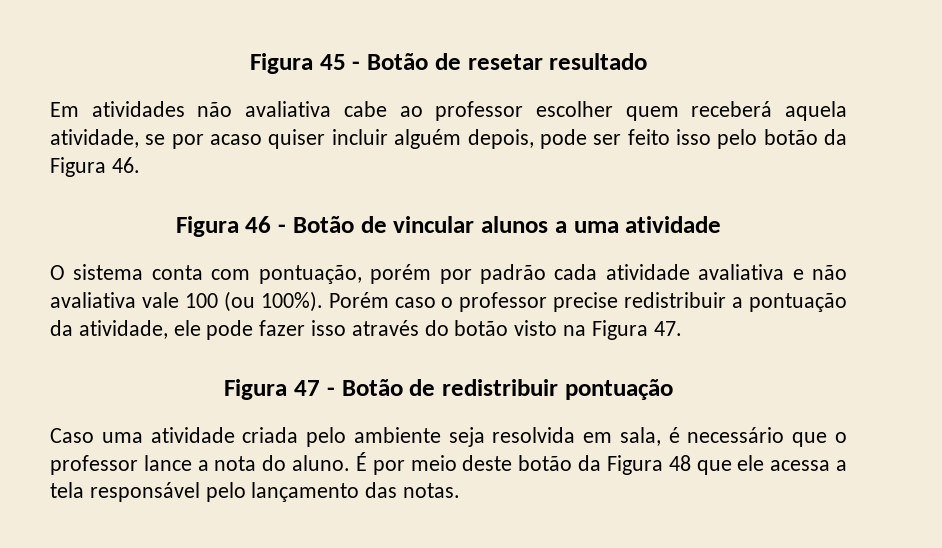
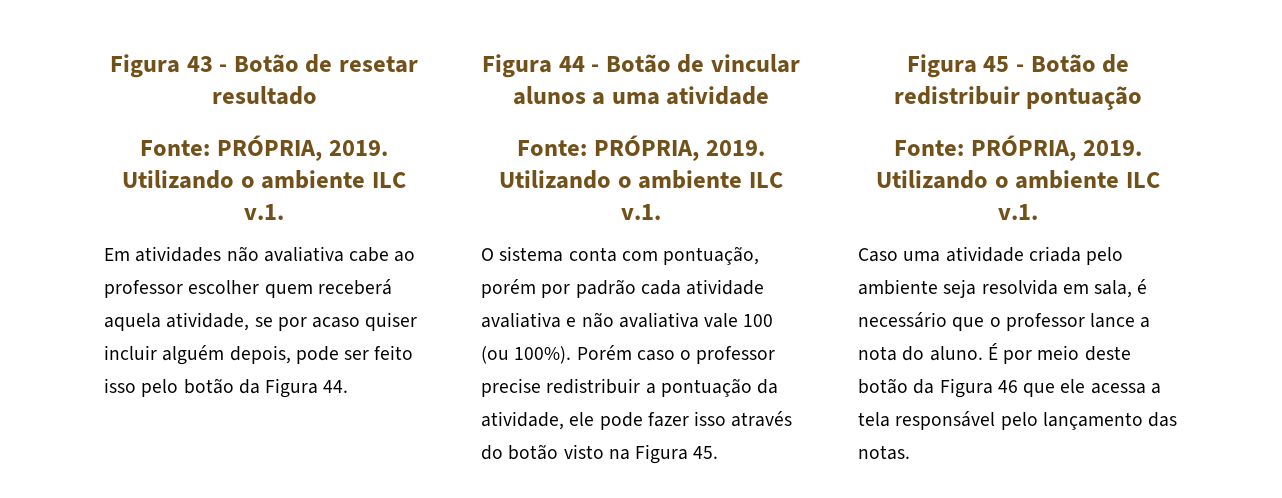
[249,53,346,74] Figura 45 -> [109,54,213,78] Figura 43
(648, 61) none -> [140,135,388,161] [122,170,406,189] [244,204,284,220] // Fonte: PRÓPRIA, 2019. Utilizando o ambiente ILC v.1.
[111,157,140,173] [175,216,272,237] 46. // Figura 46 -> [323,380,349,393] [481,54,585,78] 44. // Figura 44
(722, 224) none -> [517,135,765,161] [499,170,783,189] [621,204,661,220] // Fonte: PRÓPRIA, 2019. Utilizando o ambiente ILC v.1.
[653,321,682,336] [224,379,320,400] 47. // Figura 47 -> [693,446,719,459] [906,54,1010,78] 45. // Figura 45
(673, 389) none -> [894,135,1142,161] [876,170,1160,189] [998,204,1038,220] // Fonte: PRÓPRIA, 2019. Utilizando o ambiente ILC v.1.
[668,455,691,471] 48 -> [997,380,1018,393] 46

